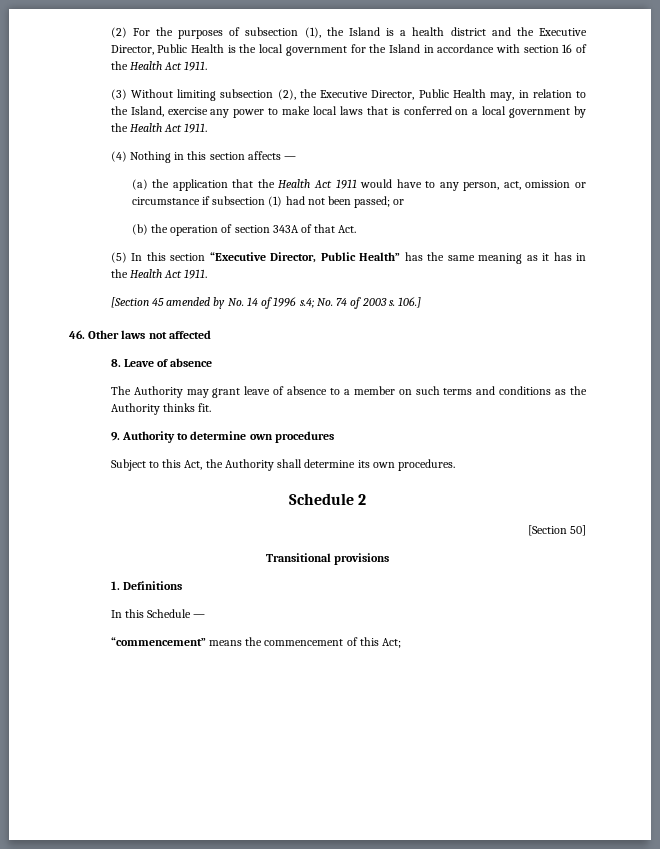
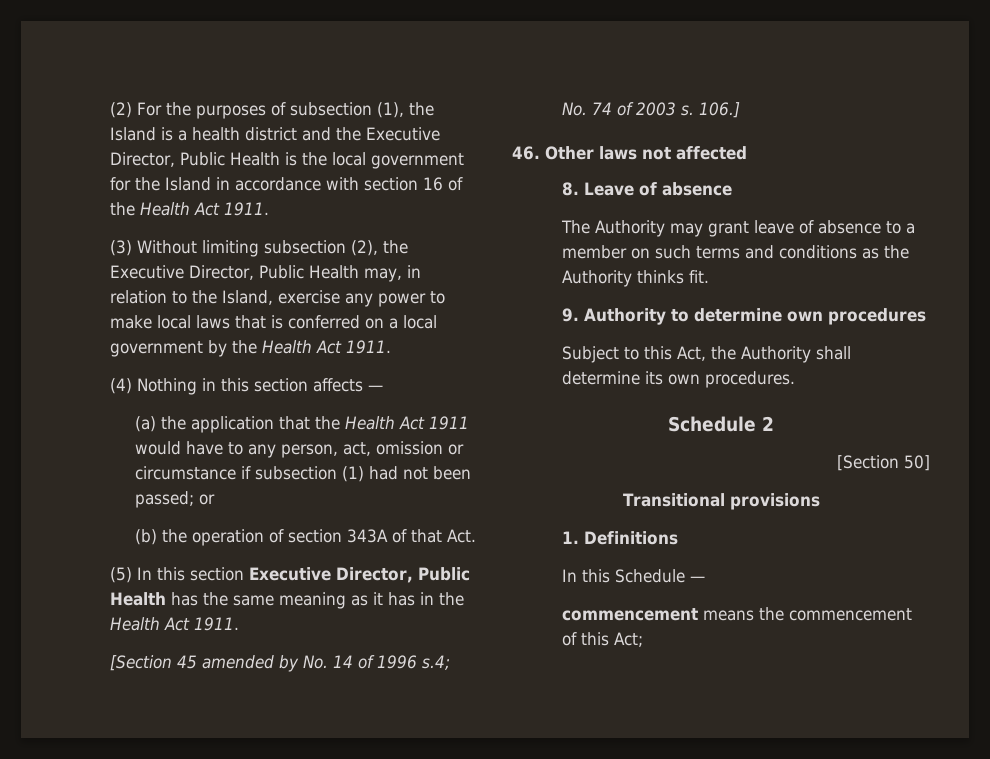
[209,252,401,263] “Executive Director, Public Health” -> [248,567,470,583] [109,592,166,606] Executive Director, Public Health
[110,637,206,646] “commencement” -> [561,608,698,621] commencement

